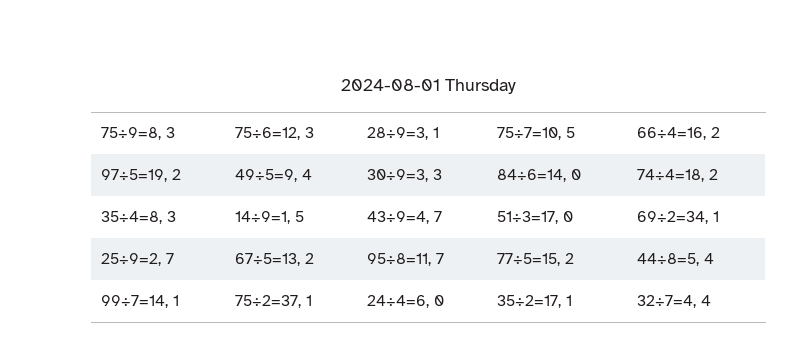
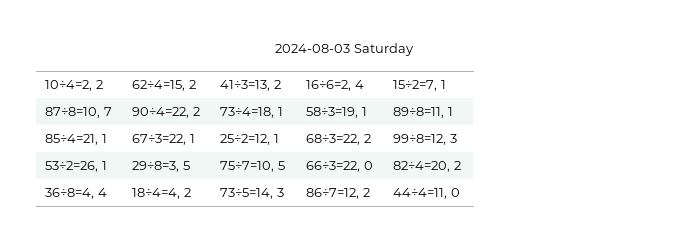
[341,79,516,94] [101,127,175,140] [235,127,314,140] [367,127,439,140] [497,127,575,140] [637,127,720,140] [101,169,181,182] [235,169,312,182] [367,169,442,182] [497,169,581,182] [637,169,718,182] [101,211,176,224] [235,211,304,224] [367,211,442,224] [497,211,573,224] [637,211,719,224] [101,253,174,266] [235,253,314,266] [367,253,444,266] [497,253,574,266] [637,253,714,266] [101,295,179,308] [235,295,312,308] [367,295,444,308] [497,295,572,308] [637,295,711,308] 2024-08-01 Thursday // 75÷9=8, 3 | 75÷6=12, 3 | 28÷9=3, 1 | 75÷7=10, 5 | 66÷4=16, 2 // 97÷5=19, 2 | 49÷5=9, 4 | 30÷9=3, 3 | 84÷6=14, 0 | 74÷4=18, 2 // 35÷4=8, 3 | 14÷9=1, 5 | 43÷9=4, 7 | 51÷3=17, 0 | 69÷2=34, 1 // 25÷9=2, 7 | 67÷5=13, 2 | 95÷8=11, 7 | 77÷5=15, 2 | 44÷8=5, 4 // 99÷7=14, 1 | 75÷2=37, 1 | 24÷4=6, 0 | 35÷2=17, 1 | 32÷7=4, 4 -> [275,43,414,56] [45,80,103,91] [132,80,196,91] [220,80,281,91] [306,80,364,91] [393,80,446,91] [45,107,112,118] [132,107,200,118] [220,107,283,118] [306,107,367,118] [393,107,453,118] [45,134,107,145] [132,134,195,145] [220,134,279,145] [306,134,371,145] [393,134,457,145] [45,161,107,172] [132,161,190,172] [220,161,285,172] [306,161,373,172] [393,161,461,172] [45,188,107,199] [132,188,191,199] [220,188,284,199] [306,188,370,199] [393,188,460,199] 2024-08-03 Saturday // 10÷4=2, 2 | 62÷4=15, 2 | 41÷3=13, 2 | 16÷6=2, 4 | 15÷2=7, 1 // 87÷8=10, 7 | 90÷4=22, 2 | 73÷4=18, 1 | 58÷3=19, 1 | 89÷8=11, 1 // 85÷4=21, 1 | 67÷3=22, 1 | 25÷2=12, 1 | 68÷3=22, 2 | 99÷8=12, 3 // 53÷2=26, 1 | 29÷8=3, 5 | 75÷7=10, 5 | 66÷3=22, 0 | 82÷4=20, 2 // 36÷8=4, 4 | 18÷4=4, 2 | 73÷5=14, 3 | 86÷7=12, 2 | 44÷4=11, 0

